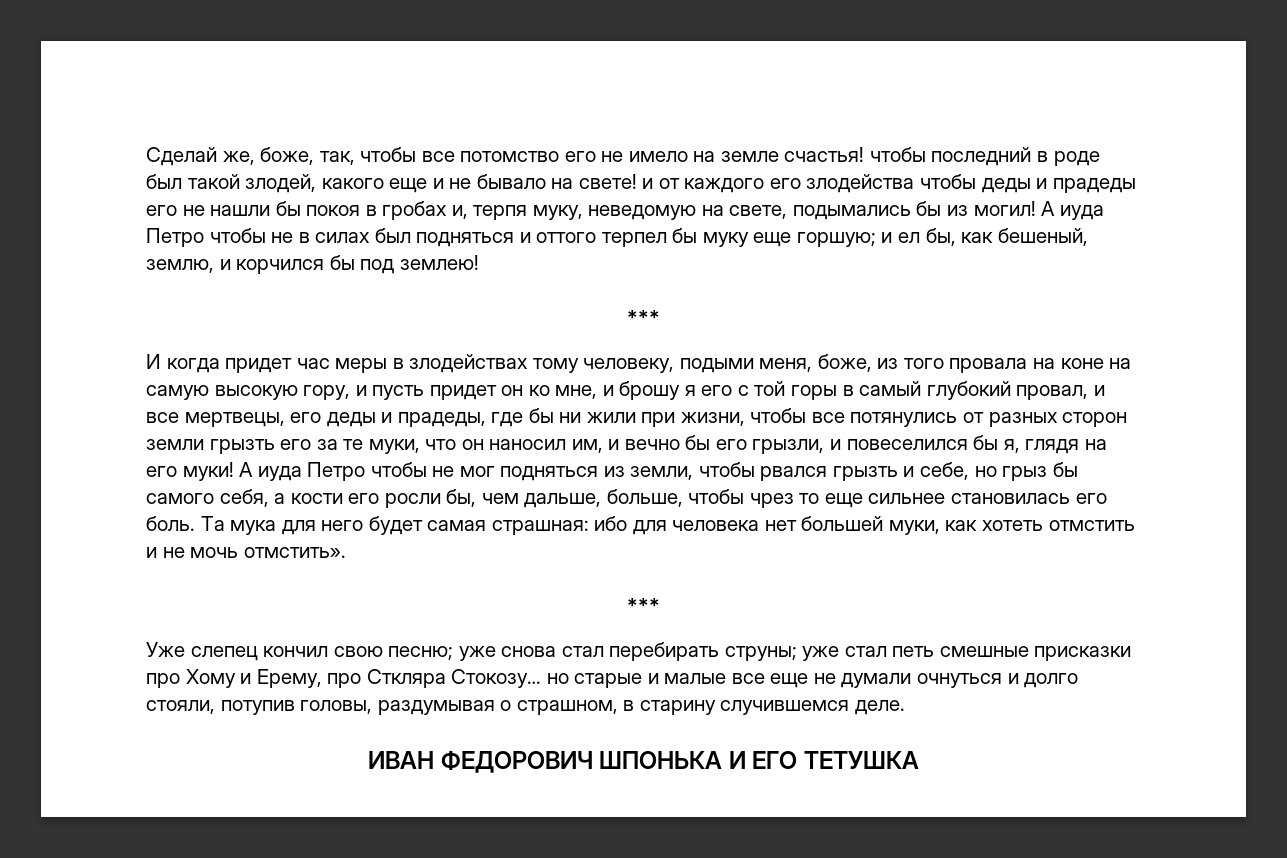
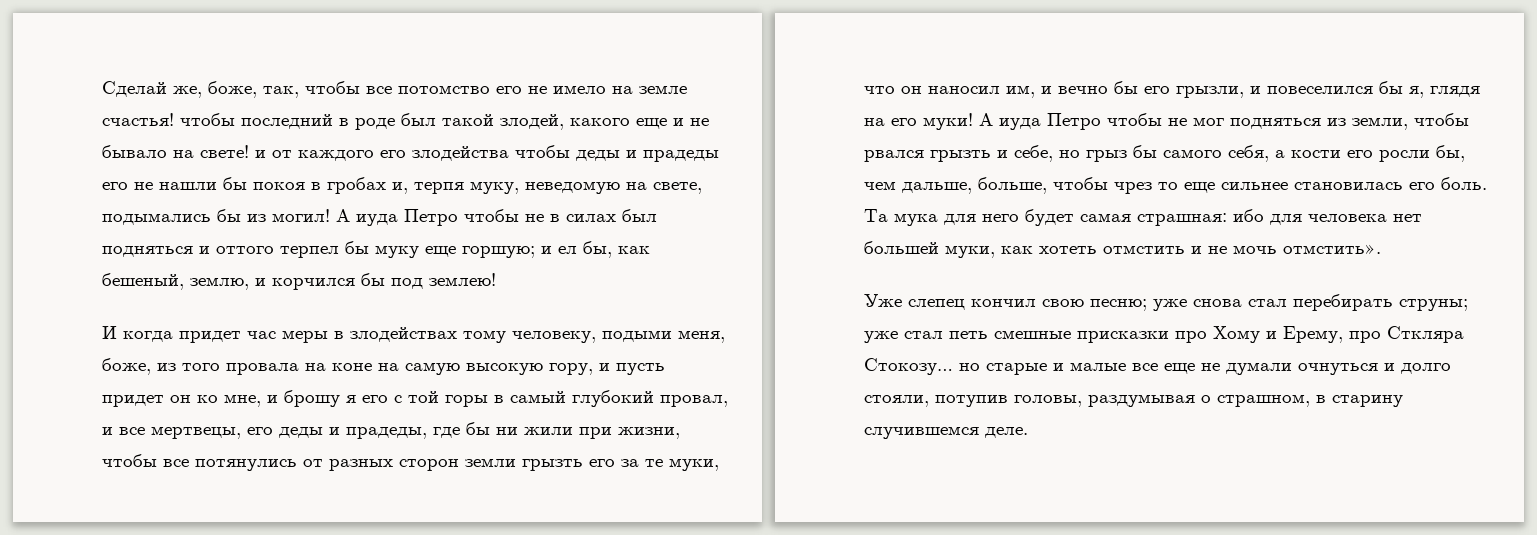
[627,310,660,325] // *** -> (496, 279) none
[627,598,660,613] // *** -> (1381, 249) none
[368,751,919,773] // ИВАН ФЕДОРОВИЧ ШПОНЬКА И ЕГО ТЕТУШКА -> (1028, 432) none

